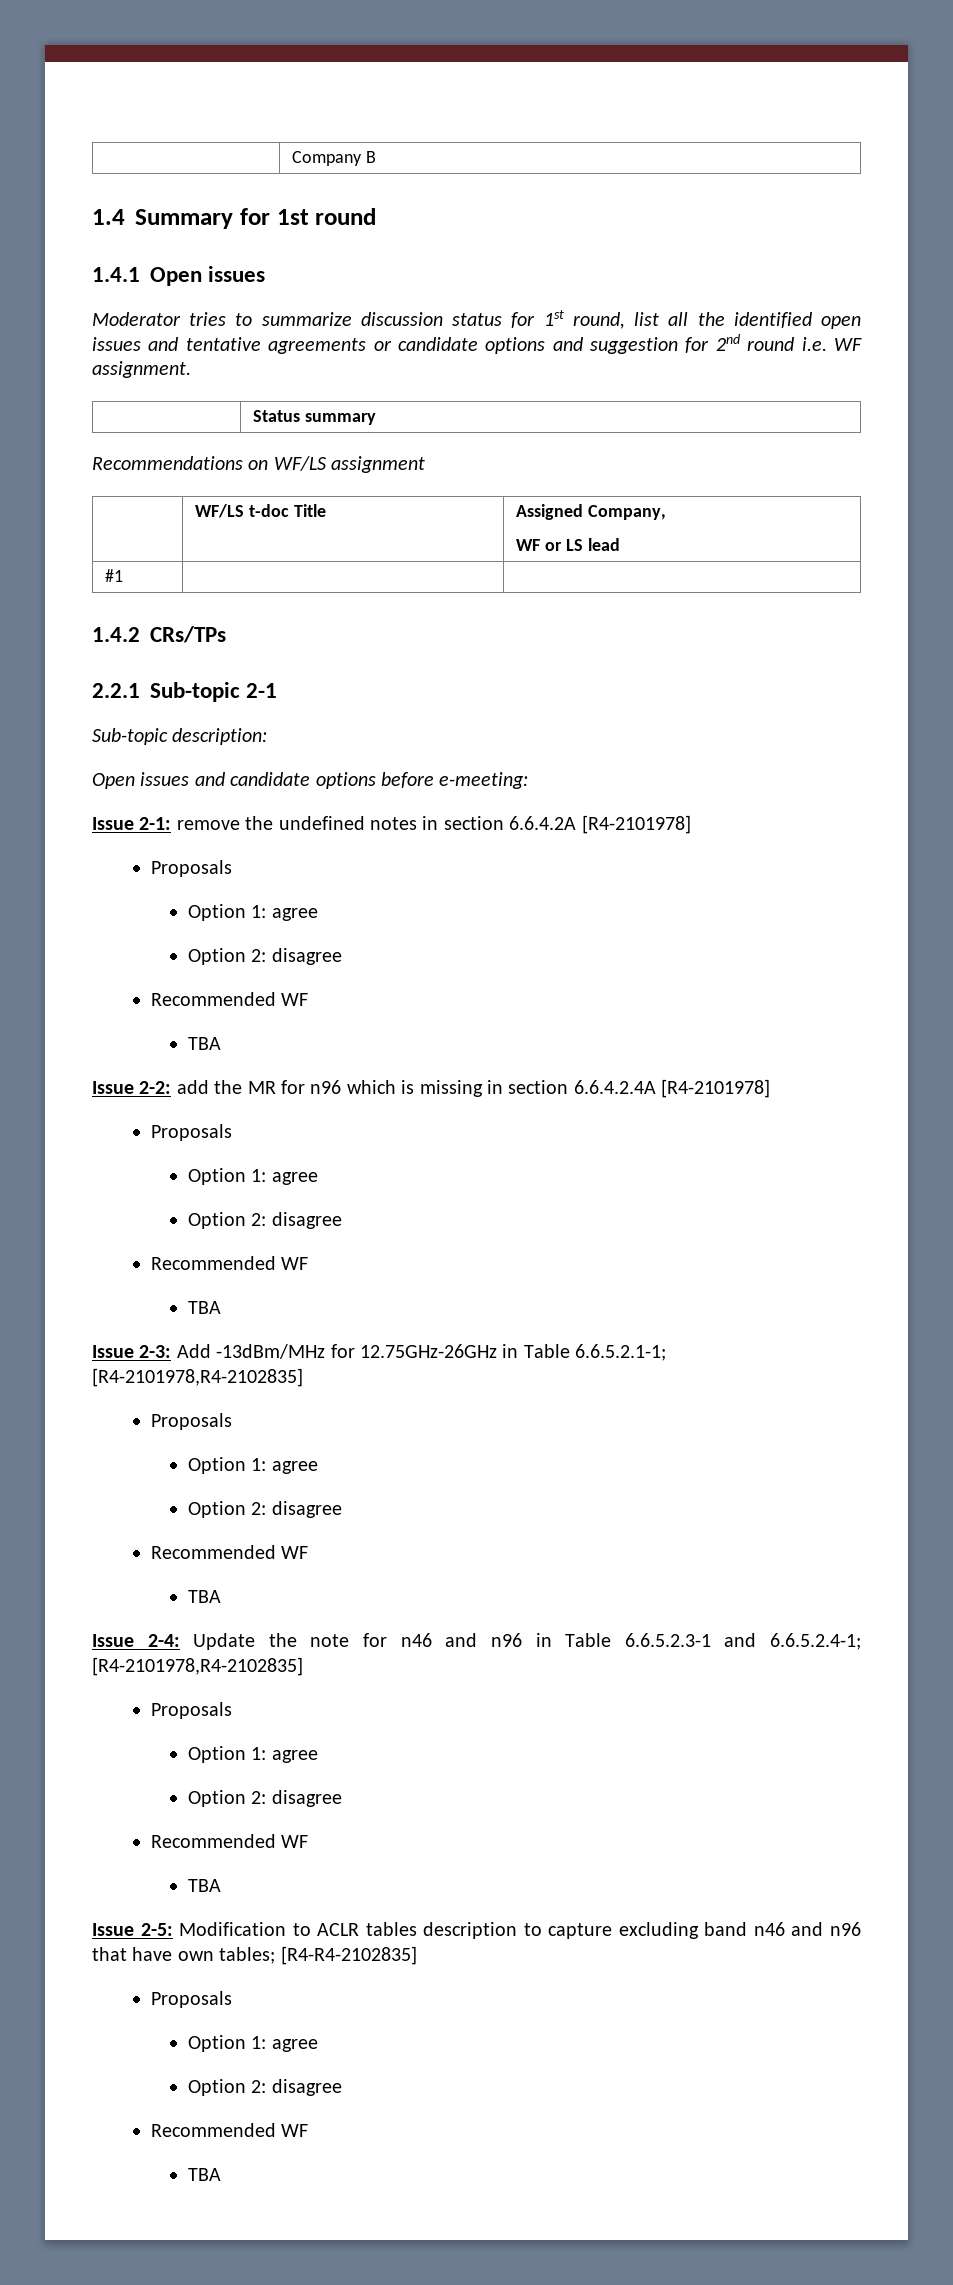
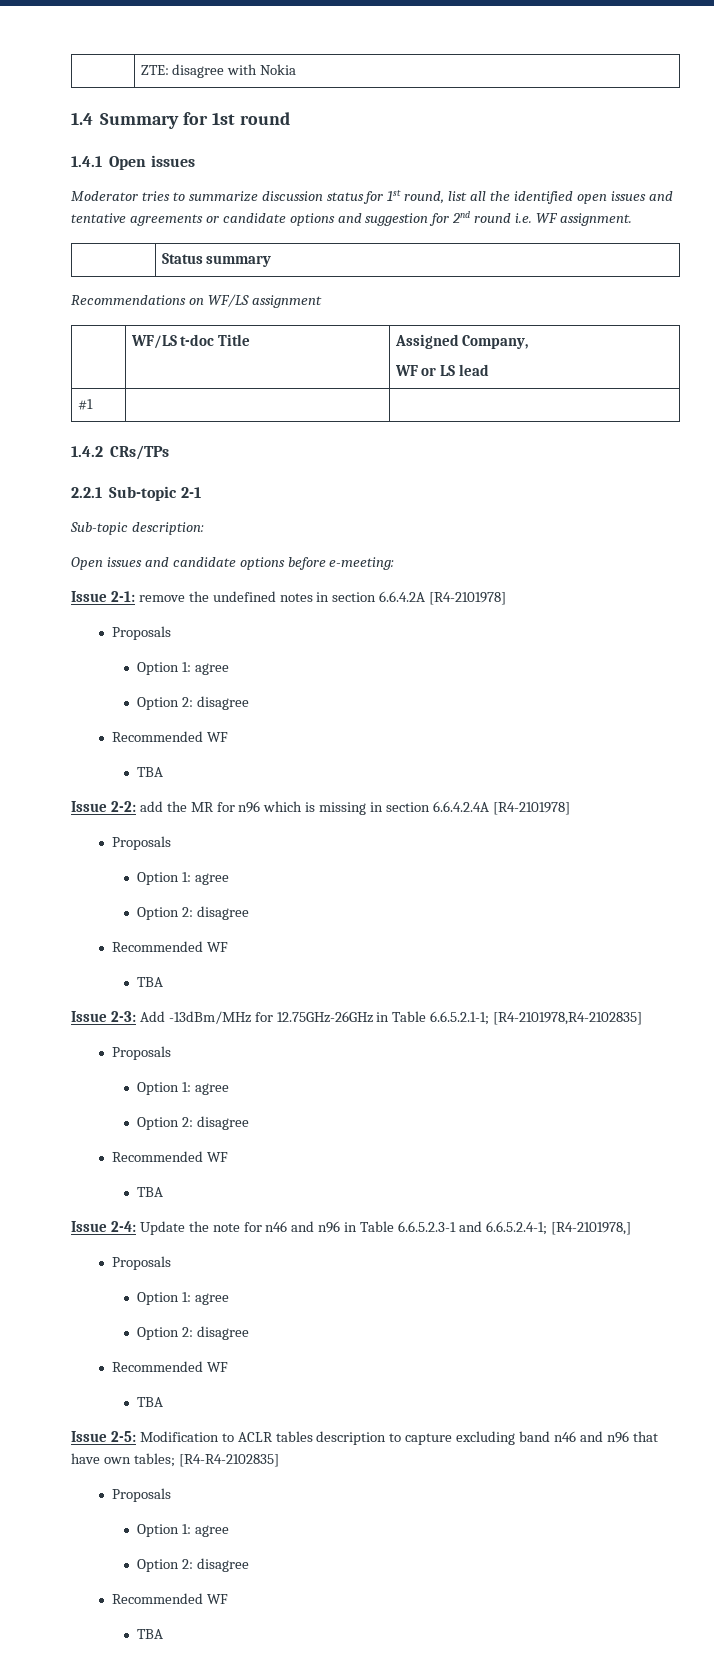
[292,151,376,166] | Company B -> [140,64,297,78] | ZTE: disagree with Nokia
[92,1657,303,1676] [R4-2101978,R4-2102835] -> [550,1222,631,1235] [R4-2101978,]

